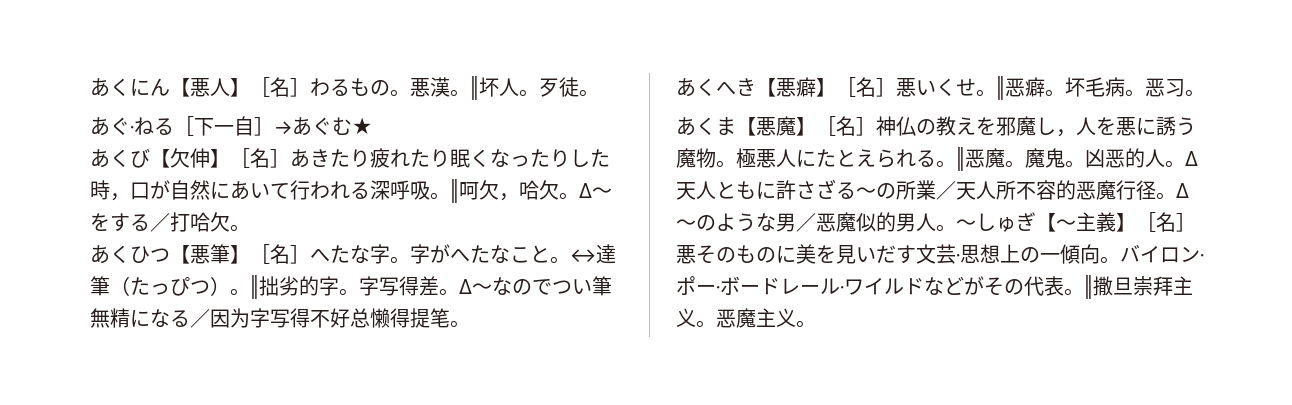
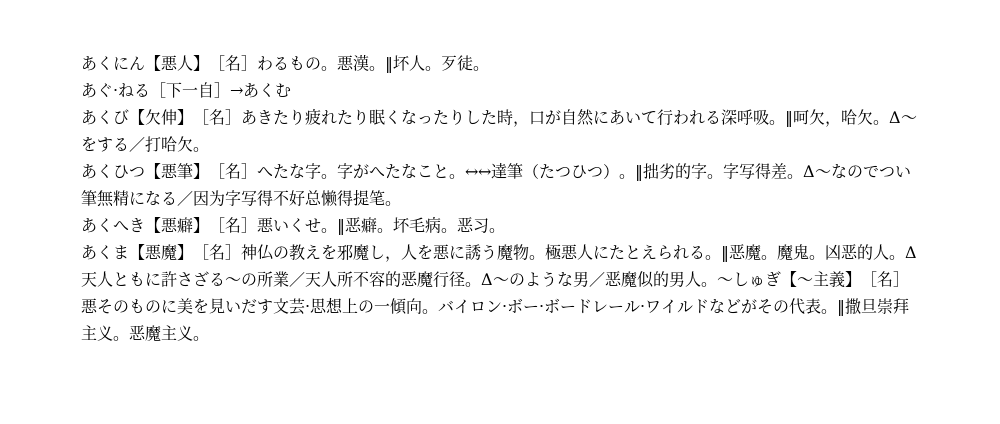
[312,117,332,135] ぐ -> [259,83,275,97] く
[352,117,372,134] ★ -> (291, 90) none
[570,249,596,262] ↔ -> [465,168,491,177] ↔↔
[150,277,190,296] っぴ -> [555,165,587,179] つひ
[676,276,696,295] ポ -> [507,298,523,313] ボ

